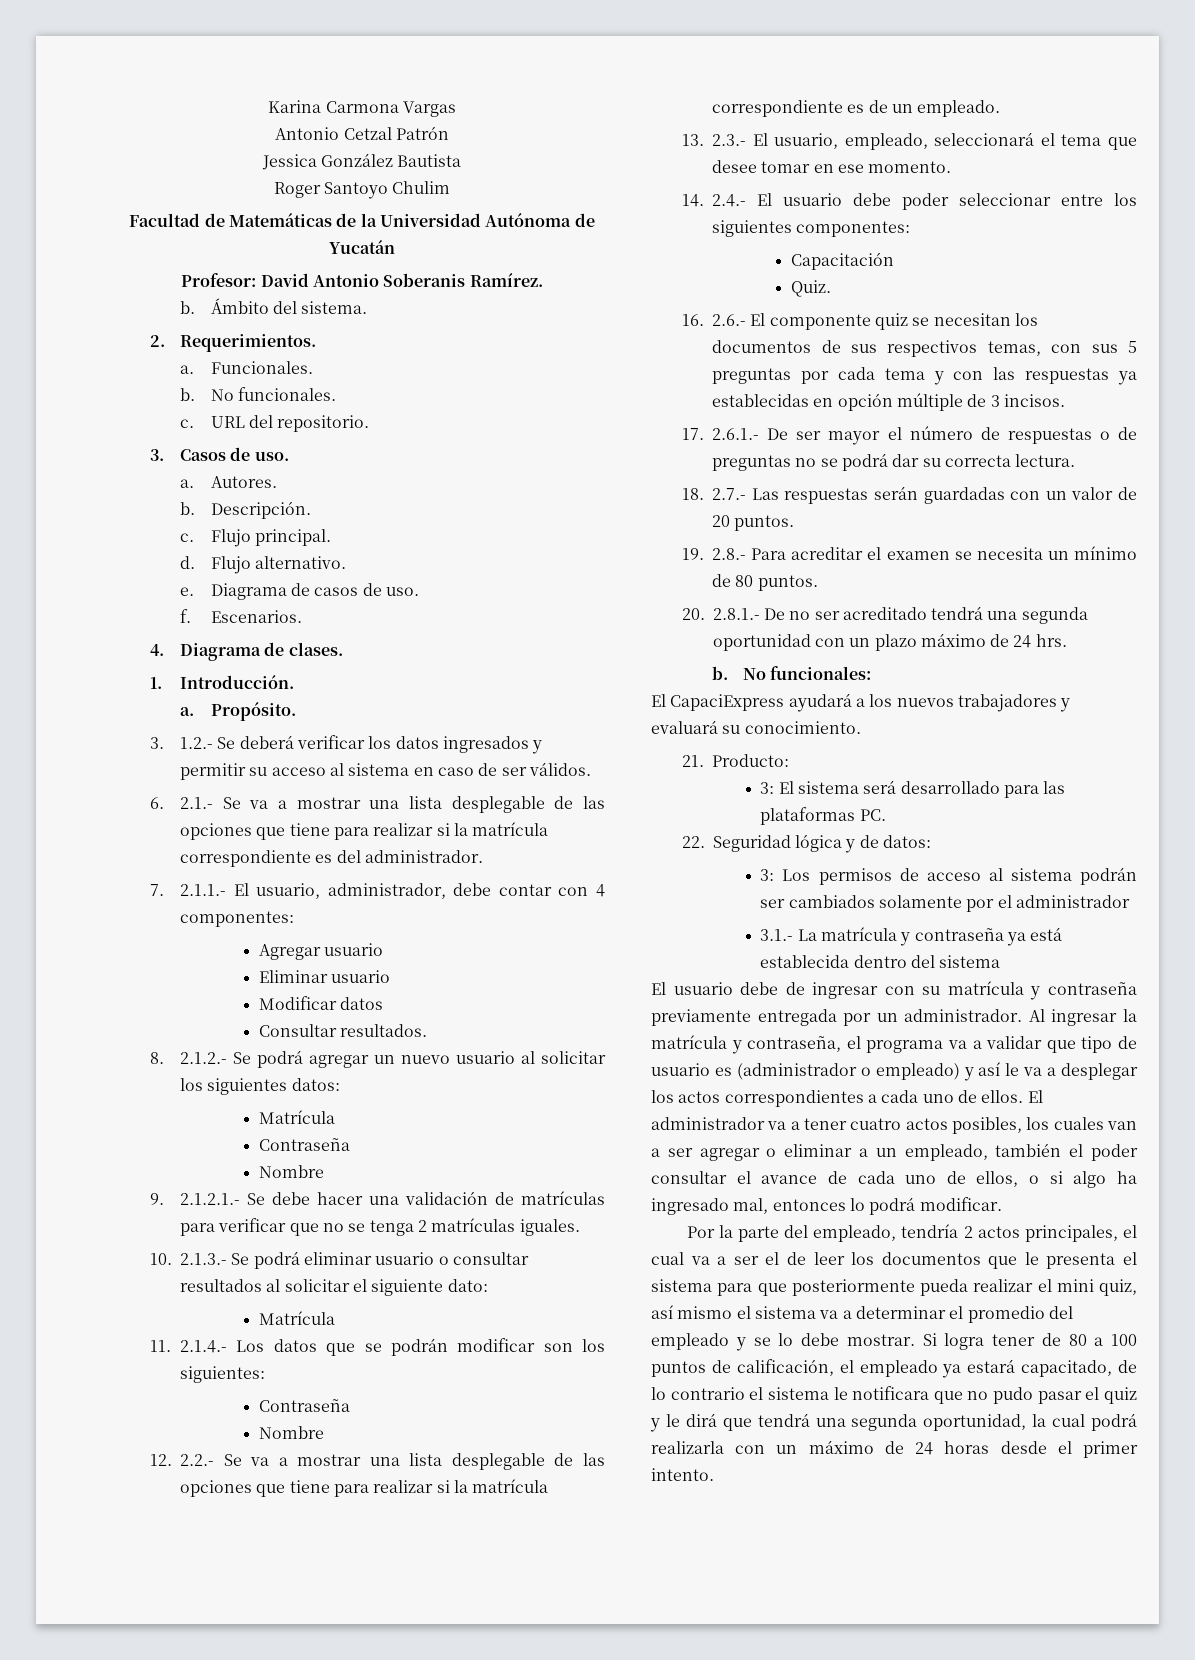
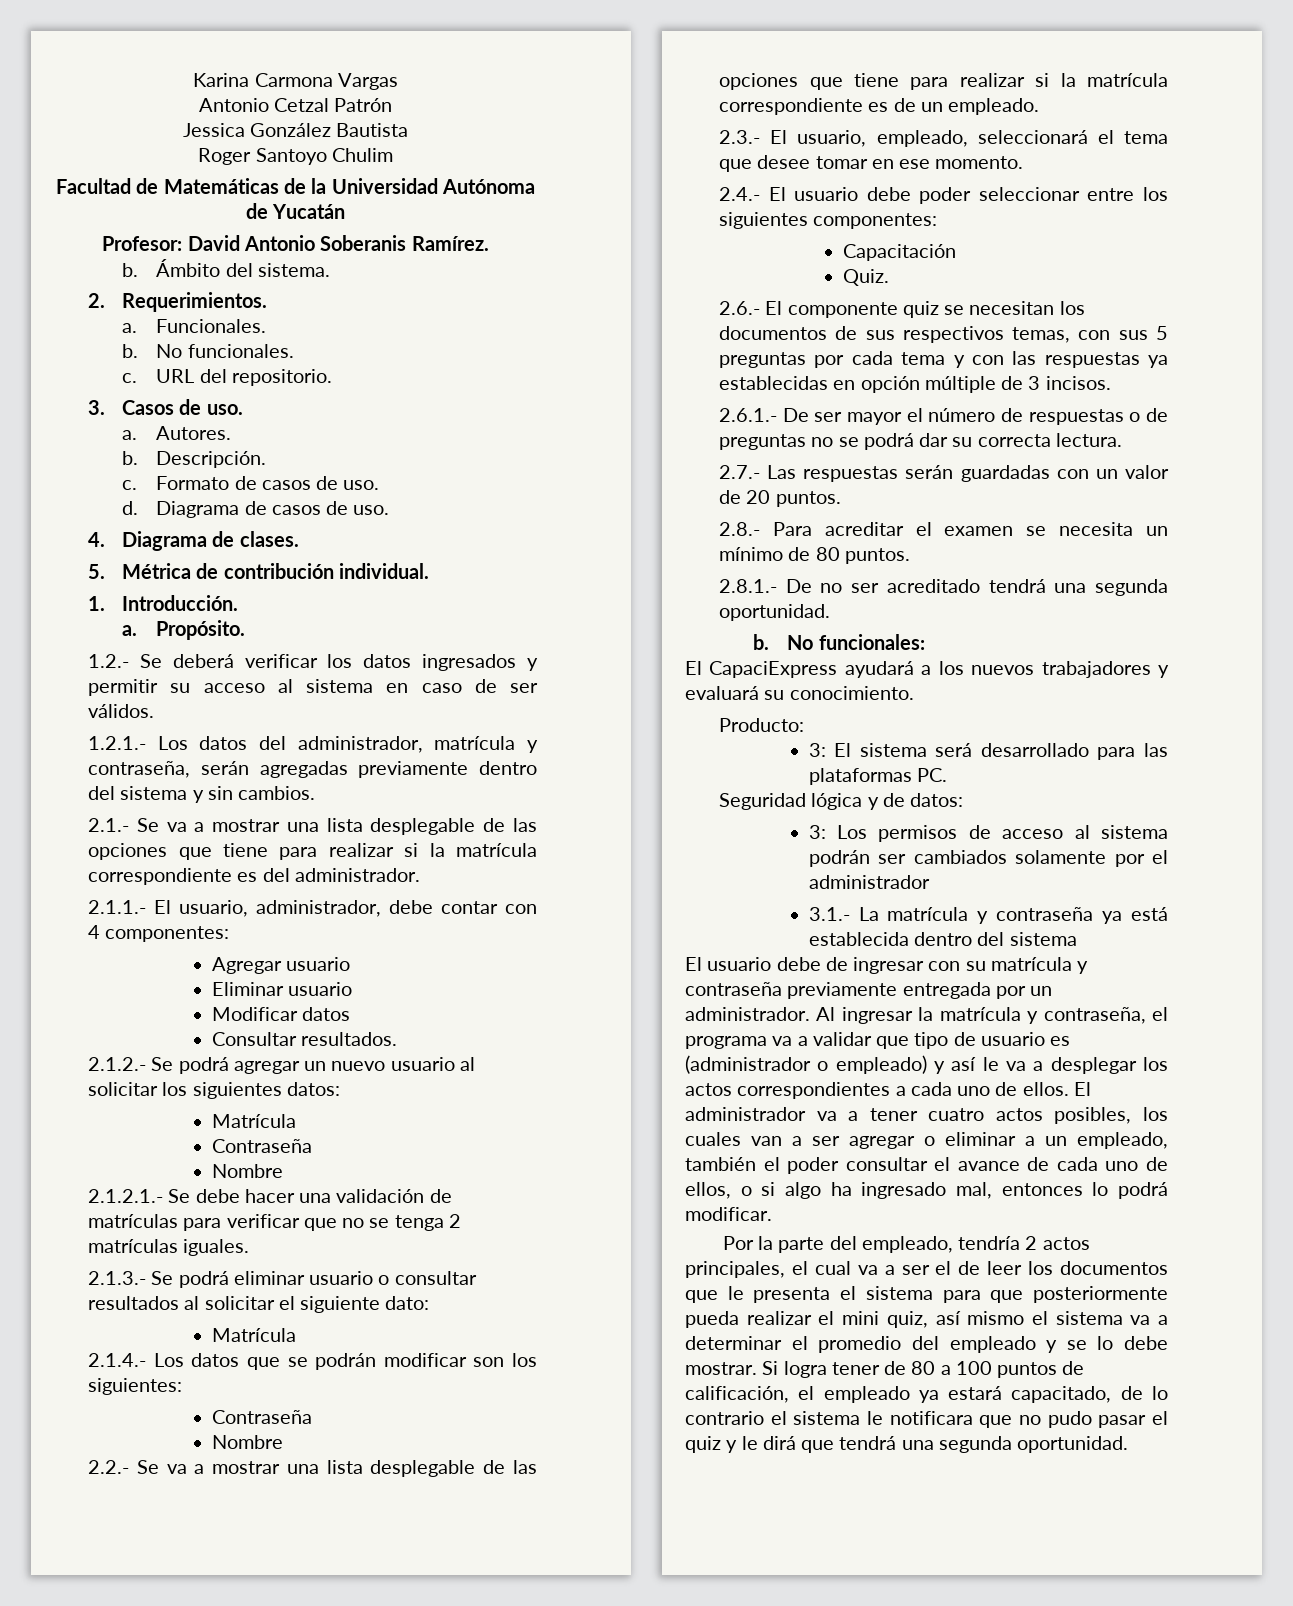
[210,529,332,547] [180,556,347,574] [180,587,195,596] Flujo principal. // d. Flujo alternativo. // e. -> [156,476,380,490] [122,501,139,515] Formato de casos de uso. // d.
[180,609,302,623] // f. Escenarios. -> (390, 510) none
(343, 649) none -> [88,563,429,579] // 5. Métrica de contribución individual.
[149,737,164,749] 3. -> (246, 630) none
[149,797,164,809] 6. -> [88,736,538,753] [88,761,537,778] [88,786,316,803] 1.2.1.- Los datos del administrador, matrícula y contraseña, serán agregadas previamente dentro del sistema y sin cambios. //
[149,884,164,896] 7. -> (420, 875) none
[149,1052,164,1064] 8. -> (398, 1039) none
[149,1193,164,1205] 9. -> (283, 1171) none
[149,1253,172,1265] 10. -> (250, 1247) none
[149,1340,171,1352] 11. -> (296, 1335) none
[149,1454,172,1466] 12. -> (283, 1442) none
[681,134,704,146] 13. -> (1040, 106) none
[681,194,704,207] 14. -> (1024, 162) none
[681,314,704,326] 16. -> (889, 277) none
[681,428,704,440] 17. -> (1111, 383) none
[681,488,704,500] 18. -> (1122, 440) none
[681,548,704,560] 19. -> (841, 499) none
[681,608,705,620] 20. -> (910, 556) none
[712,633,1067,651] oportunidad con un plazo máximo de 24 hrs. -> [719,604,831,621] oportunidad.
[681,755,704,767] 21. -> (914, 693) none
[681,836,705,848] 22. -> (947, 775) none
[923,1413,1137,1431] [651,1440,1138,1458] [651,1468,714,1481] oportunidad, la cual podrá realizarla con un máximo de 24 horas desde el primer intento. -> [1017,1436,1129,1453] oportunidad.

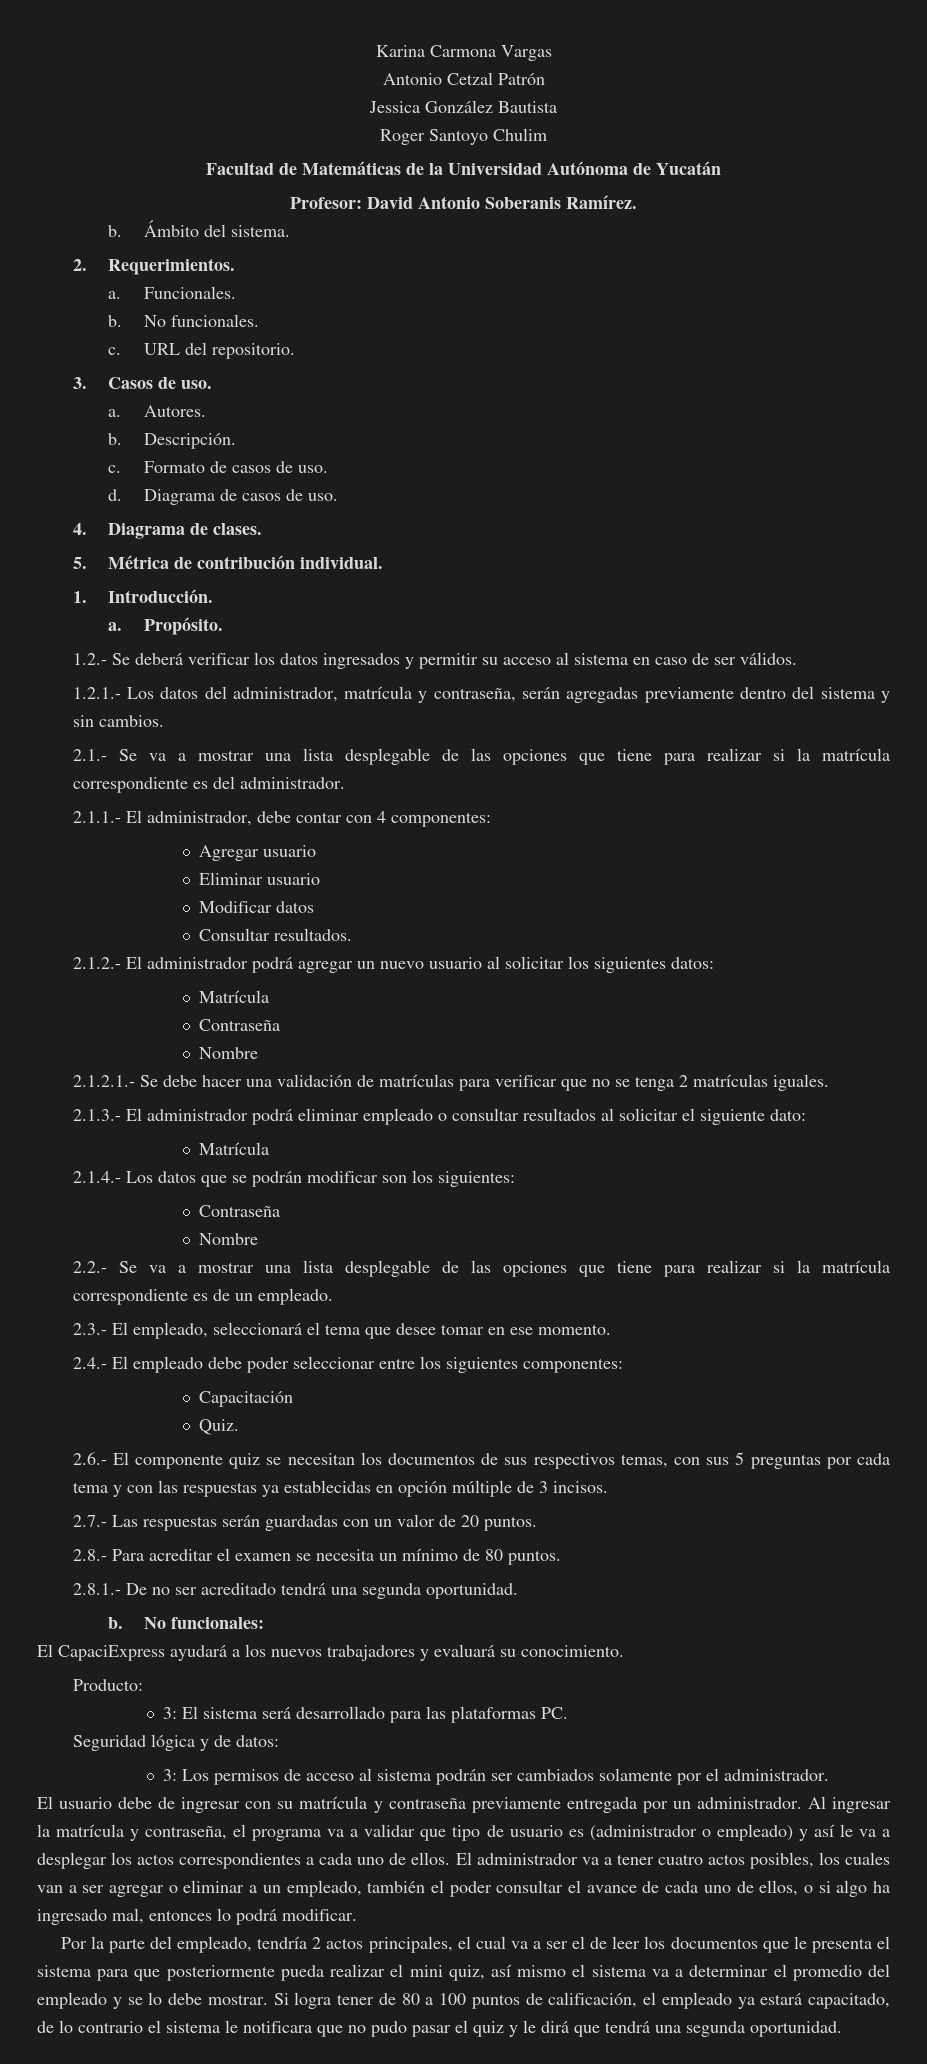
[179,900,249,917] usuario, -> (142, 816) none
[151,1057,174,1071] Se -> [125,956,248,969] El administrador
[151,1271,174,1285] Se -> [125,1108,248,1121] El administrador
[309,1271,374,1285] usuario -> [362,1108,433,1125] empleado
[797,130,867,147] usuario, -> (128, 1328) none
[794,187,859,201] usuario -> [132,1356,203,1373] empleado
[719,408,1168,425] [719,433,1122,450] // 2.6.1.- De ser mayor el número de respuestas o de preguntas no se podrá dar su correcta lectura. -> (608, 1487) none
[808,875,930,889] [808,907,1168,924] [808,932,1077,946] administrador // 3.1.- La matrícula y contraseña ya está establecida dentro del sistema -> [724,1769,830,1781] administrador.

